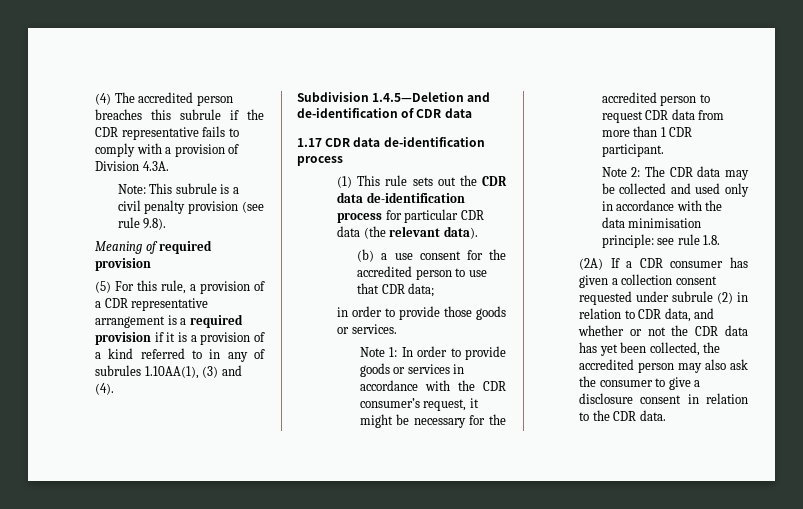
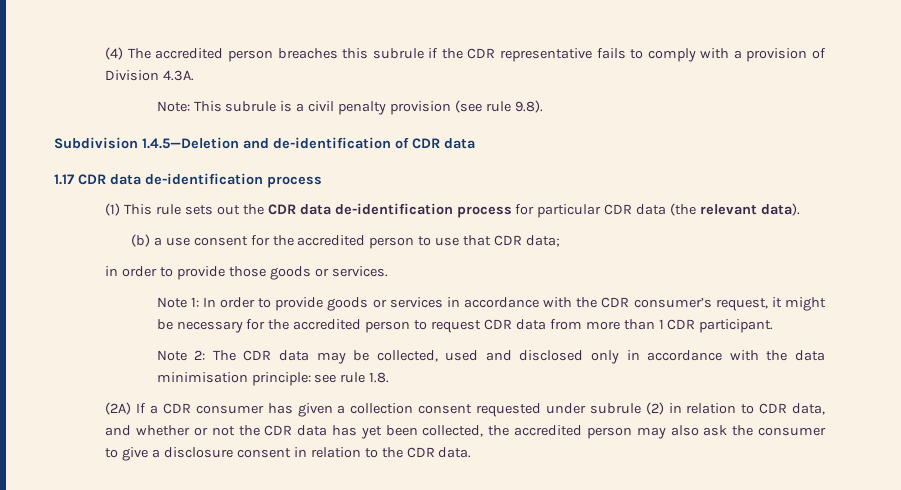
[95,240,213,254] [95,258,152,271] [95,280,266,294] [95,298,209,311] [95,314,243,328] [95,332,265,345] [95,348,265,362] [95,365,242,379] [95,383,115,395] // Meaning of required provision // (5) For this rule, a provision of a CDR representative arrangement is a required provision if it is a provision of a kind referred to in any of subrules 1.10AA(1), (3) and (4). -> (543, 106) none
[619,183,721,194] collected and used -> [376,350,584,362] collected, used and disclosed

